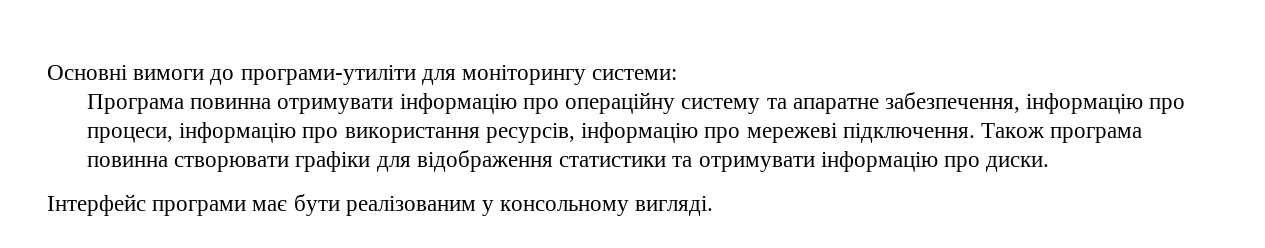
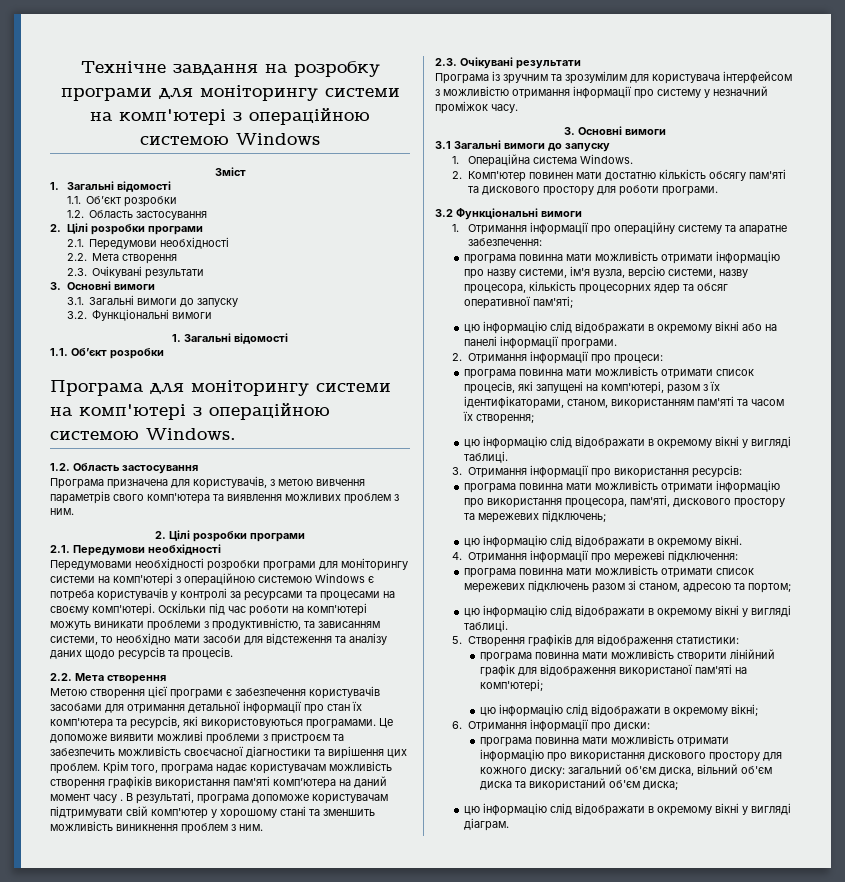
[47,65,678,85] [87,93,517,114] Основні вимоги до програми-утиліти для моніторингу системи: // Програма повинна отримувати інформацію -> [80,61,380,77] [60,85,400,101] [90,108,370,125] [140,133,320,145] [214,167,246,176] [50,181,171,192] [66,196,178,207] [66,210,208,220] [50,223,203,235] [66,237,230,250] [66,253,178,264] [66,266,205,279] [50,281,155,290] [66,295,239,307] [66,309,213,321] [172,333,288,344] [50,348,164,359] [50,380,391,396] [50,403,330,420] [50,428,236,440] [50,463,198,474] [50,476,365,489] [50,491,399,504] [50,508,74,515] [155,530,305,542] [50,544,221,556] [50,558,408,571] [50,573,374,586] [50,588,395,601] [50,603,367,616] [50,618,380,631] [50,633,387,645] [50,647,233,660] [50,673,166,684] [50,686,380,699] [50,701,362,714] [50,716,393,729] [50,731,344,744] [50,746,407,759] [50,761,392,774] [50,776,387,789] [50,791,388,804] [50,806,375,819] [50,821,263,834] [435,57,581,69] [435,71,792,84] [435,86,768,99] [435,101,518,114] [564,126,666,135] [435,140,610,152] [451,154,634,167] [451,169,787,182] [468,185,719,196] [435,208,582,220] [451,222,590,235] Технічне завдання на розробку програми для моніторингу системи на комп'ютері з операційною системою Windows // Зміст // 1. Загальні відомості // 1.1. Об’єкт розробки // 1.2. Область застосування // 2. Цілі розробки програми // 2.1. Передумови необхідності // 2.2. Мета створення // 2.3. Очікувані результати // 3. Основні вимоги // 3.1. Загальні вимоги до запуску // 3.2. Функціональні вимоги // 1. Загальні відомості // 1.1. Об’єкт розробки // Програма для моніторингу системи на комп'ютері з операційною системою Windows. // 1.2. Область застосування // Програма призначена для користувачів, з метою вивчення параметрів свого комп'ютера та виявлення можливих проблем з ним. // 2. Цілі розробки програми // 2.1. Передумови необхідності // Передумовами необхідності розробки програми для моніторингу системи на комп'ютері з операційною системою Windows є потреба користувачів у контролі за ресурсами та процесами на своєму комп'ютері. Оскільки під час роботи на комп'ютері можуть виникати проблеми з продуктивністю, та зависанням системи, то необхідно мати засоби для відстеження та аналізу даних щодо ресурсів та процесів. // 2.2. Мета створення // Метою створення цієї програми є забезпечення користувачів засобами для отримання детальної інформації про стан їх комп'ютера та ресурсів, які використовуються програмами. Це допоможе виявити можливі проблеми з пристроєм та забезпечить можливість своєчасної діагностики та вирішення цих проблем. Крім того, програма надає користувачам можливість створення графіків використання пам'яті комп’ютера на даний момент часу . В результаті, програма допоможе користувачам підтримувати свій комп'ютер у хорошому стані та зменшить можливість виникнення проблем з ним. // 2.3. Очікувані результати // Програма із зручним та зрозумілим для користувача інтерфейсом з можливістю отримання інформації про систему у незначний проміжок часу. // 3. Основні вимоги // 3.1 Загальні вимоги до запуску // 1. Операційна система Windows. // 2. Комп'ютер повинен мати достатню кількість обсягу пам'яті та дискового простору для роботи програми. // 3.2 Функціональні вимоги // 1. Отримання інформації
[884,92,1186,114] [87,122,1143,143] [87,150,1050,172] [47,194,714,216] забезпечення, інформацію про процеси, інформацію про використання ресурсів, інформацію про мережеві підключення. Також програма повинна створювати графіки для відображення статистики та отримувати інформацію про диски. // Інтерфейс програми має бути реалізованим у консольному вигляді. -> [468,238,543,246] [463,251,780,264] [463,266,748,279] [463,281,728,294] [463,296,573,309] [463,321,777,334] [463,336,617,349] [451,351,664,364] [463,366,754,379] [463,381,720,394] [463,396,784,409] [462,411,534,424] [463,436,791,449] [463,451,508,463] [451,465,743,478] [463,480,780,493] [463,495,785,508] [463,510,606,523] [463,535,742,548] [451,550,739,563] [463,565,754,578] [463,580,791,593] [463,605,791,618] [463,620,508,632] [451,634,740,647] [480,649,776,662] [480,664,748,677] [480,679,544,692] [480,704,759,717] [451,719,651,732] [480,734,730,747] [480,749,783,762] [480,764,773,776] [480,778,679,791] [463,803,791,816] [463,818,509,831] забезпечення: // програма повинна мати можливість отримати інформацію про назву системи, ім'я вузла, версію системи, назву процесора, кількість процесорних ядер та обсяг оперативної пам'яті; // цю інформацію слід відображати в окремому вікні або на панелі інформації програми. // 2. Отримання інформації про процеси: // програма повинна мати можливість отримати список процесів, які запущені на комп'ютері, разом з їх ідентифікаторами, станом, використанням пам'яті та часом їх створення; // цю інформацію слід відображати в окремому вікні у вигляді таблиці. // 3. Отримання інформації про використання ресурсів: // програма повинна мати можливість отримати інформацію про використання процесора, пам'яті, дискового простору та мережевих підключень; // цю інформацію слід відображати в окремому вікні. // 4. Отримання інформації про мережеві підключення: // програма повинна мати можливість отримати список мережевих підключень разом зі станом, адресою та портом; // цю інформацію слід відображати в окремому вікні у вигляді таблиці. // 5. Створення графіків для відображення статистики: // програма повинна мати можливість створити лінійний графік для відображення використаної пам'яті на комп'ютері; // цю інформацію слід відображати в окремому вікні; // 6. Отримання інформації про диски: // програма повинна мати можливість отримати інформацію про використання дискового простору для кожного диску: загальний об'єм диска, вільний об'єм диска та використаний об'єм диска; // цю інформацію слід відображати в окремому вікні у вигляді діаграм.

